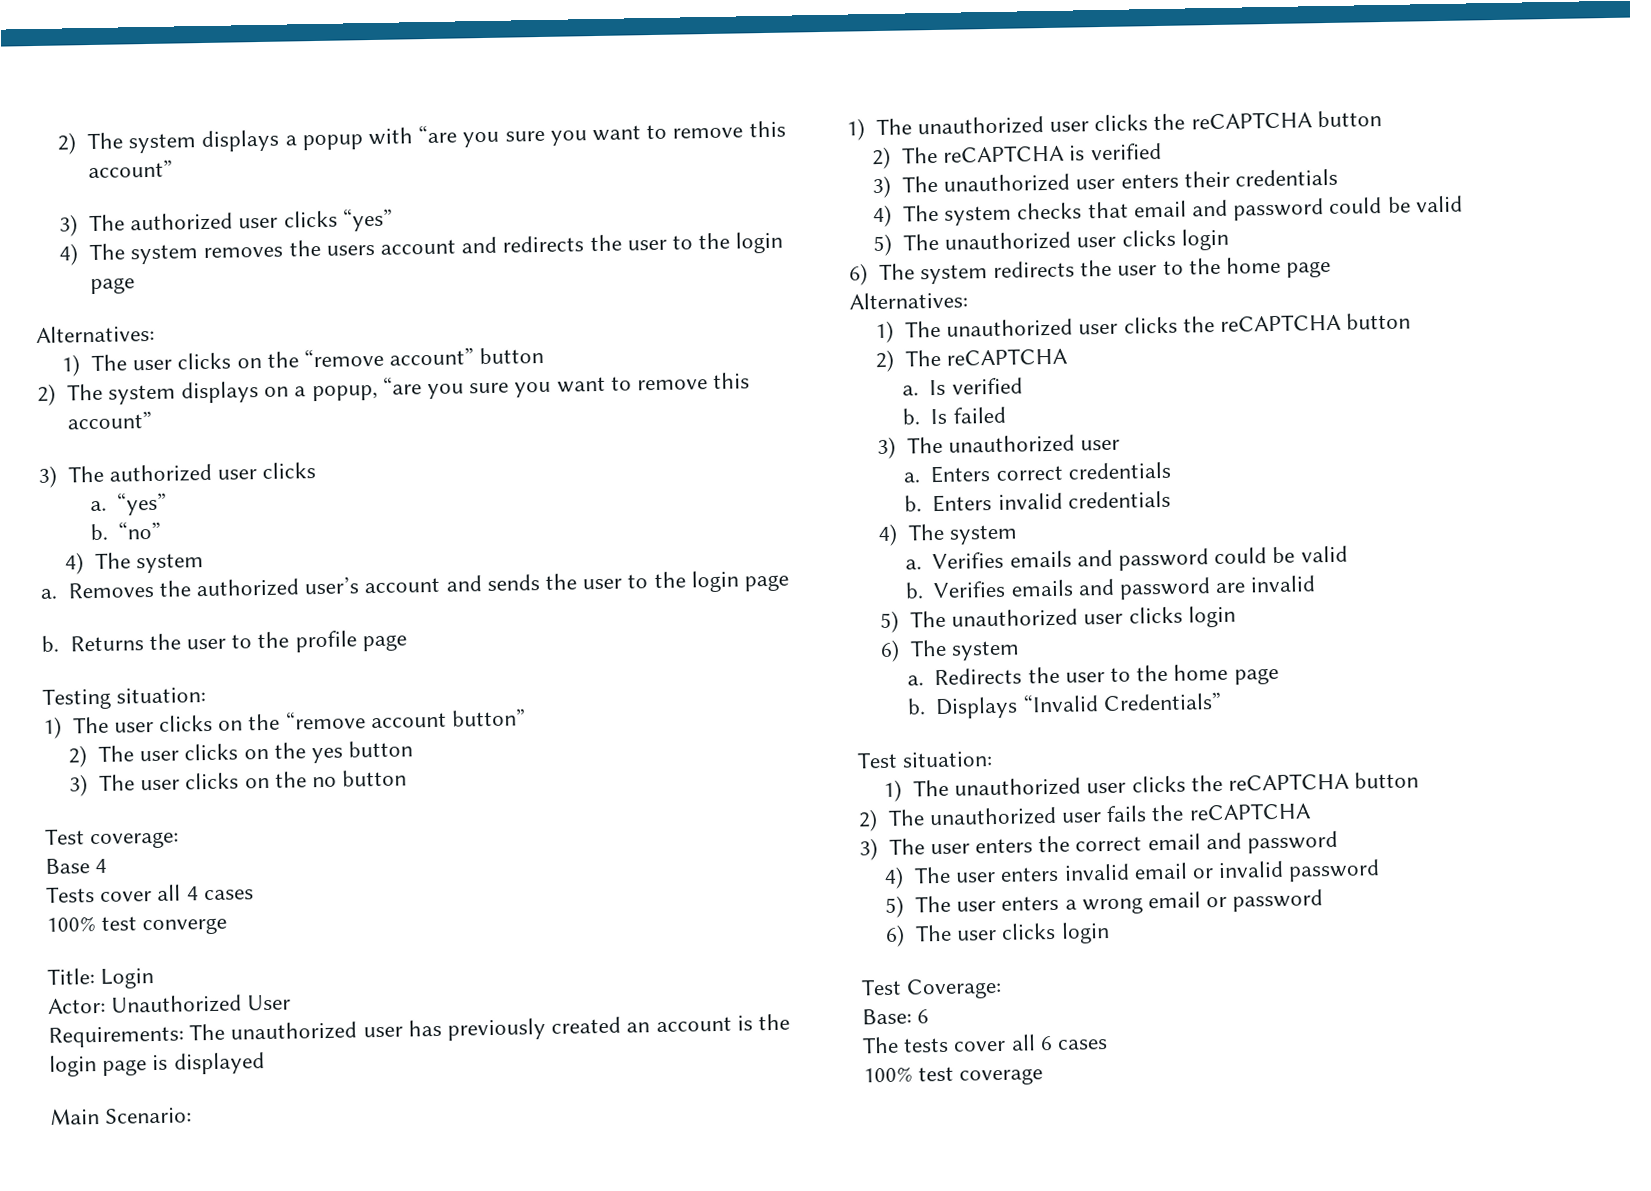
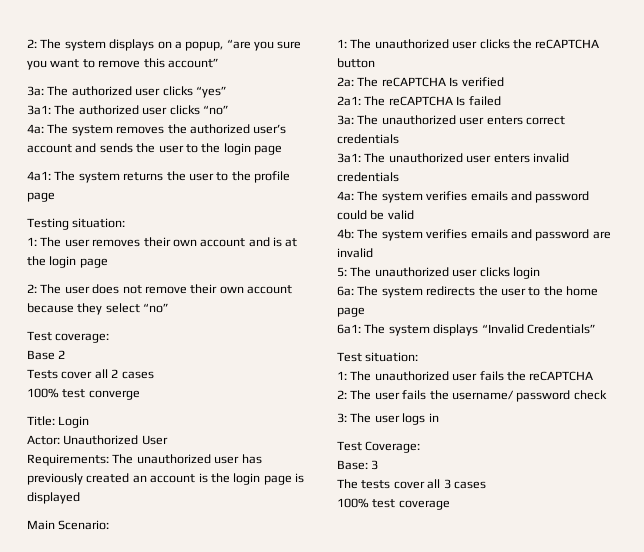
[57,120,786,155] [87,159,173,179] [59,207,393,237] [59,231,784,266] [89,277,135,295] [36,324,155,344] [61,346,545,377] [37,383,56,406] 2) The system displays a popup with “are you sure you want to remove this account” // 3) The authorized user clicks “yes” // 4) The system removes the users account and redirects the user to the login page // Alternatives: // 1) The user clicks on the “remove account” button // 2) -> [27,39,37,48] 2:
[38,462,317,488] [89,491,168,516] [89,520,162,541] [65,552,205,575] [40,581,154,599] 3) The authorized user clicks // a. “yes” // b. “no” // 4) The system // a. Removes -> [27,86,227,98] [27,105,229,115] [27,124,165,136] 3a: The authorized user clicks “yes” // 3a1: The authorized user clicks “no” // 4a: The system removes
[41,635,144,652] b. Returns -> [27,171,164,183] 4a1: The system returns
[43,708,526,739] [68,740,414,768] [69,769,408,797] 1) The user clicks on the “remove account button” // 2) The user clicks on the yes button // 3) The user clicks on the no button -> [27,237,298,247] [27,256,108,268] [27,284,292,294] [27,303,170,315] 1: The user removes their own account and is at the login page // 2: The user does not remove their own account because they select “no”
[95,858,108,874] 4 -> [58,350,66,359] 2
[186,886,199,901] 4 -> [111,369,119,378] 2
[846,110,1382,141] [872,142,1162,170] [872,168,1339,199] [873,195,1463,228] [873,228,1229,257] [849,263,868,286] 1) The unauthorized user clicks the reCAPTCHA button // 2) The reCAPTCHA is verified // 3) The unauthorized user enters their credentials // 4) The system checks that email and password could be valid // 5) The unauthorized user clicks login // 6) -> [337,39,600,49] [337,58,375,68] [337,77,504,87] [337,96,501,106] [337,115,565,125] [337,134,399,144] [337,153,569,163] [337,172,399,182] [337,191,590,203] [337,210,414,220] [337,229,611,241] [337,248,373,258] [337,267,540,279] [337,286,354,296] 1: The unauthorized user clicks the reCAPTCHA button // 2a: The reCAPTCHA Is verified // 2a1: The reCAPTCHA Is failed // 3a: The unauthorized user enters correct credentials // 3a1: The unauthorized user enters invalid credentials // 4a: The system verifies emails and password could be valid // 4b: The system verifies emails and password are invalid // 5: The unauthorized user clicks login // 6a:
[849,291,968,310] [875,312,1412,344] [875,347,1069,373] [901,377,1023,396] [901,406,1006,425] [877,434,1121,460] [902,461,1171,484] [903,490,1171,513] [878,523,1019,547] [904,545,1348,571] [904,575,1317,600] [880,605,1236,634] [880,639,1021,663] [906,663,1279,686] [906,691,1222,720] [857,751,994,769] [883,771,1420,802] [858,809,878,832] Alternatives: // 1) The unauthorized user clicks the reCAPTCHA button // 2) The reCAPTCHA // a. Is verified // b. Is failed // 3) The unauthorized user // a. Enters correct credentials // b. Enters invalid credentials // 4) The system // a. Verifies emails and password could be valid // b. Verifies emails and password are invalid // 5) The unauthorized user clicks login // 6) The system // a. Redirects the user to the home page // b. Displays “Invalid Credentials” // Test situation: // 1) The unauthorized user clicks the reCAPTCHA button // 2) -> [337,324,596,336] [337,352,419,362] [337,371,347,380] 6a1: The system displays “Invalid Credentials” // Test situation: // 1:
[859,830,1338,861] [884,859,1381,889] [885,889,1324,918] [885,922,1110,947] 3) The user enters the correct email and password // 4) The user enters invalid email or invalid password // 5) The user enters a wrong email or password // 6) The user clicks login -> [337,390,607,402] [337,413,439,425] 2: The user fails the username/ password check // 3: The user logs in
[917,1009,930,1024] 6 -> [371,460,379,470] 3
[1039,1036,1053,1051] 6 -> [443,479,451,489] 3

